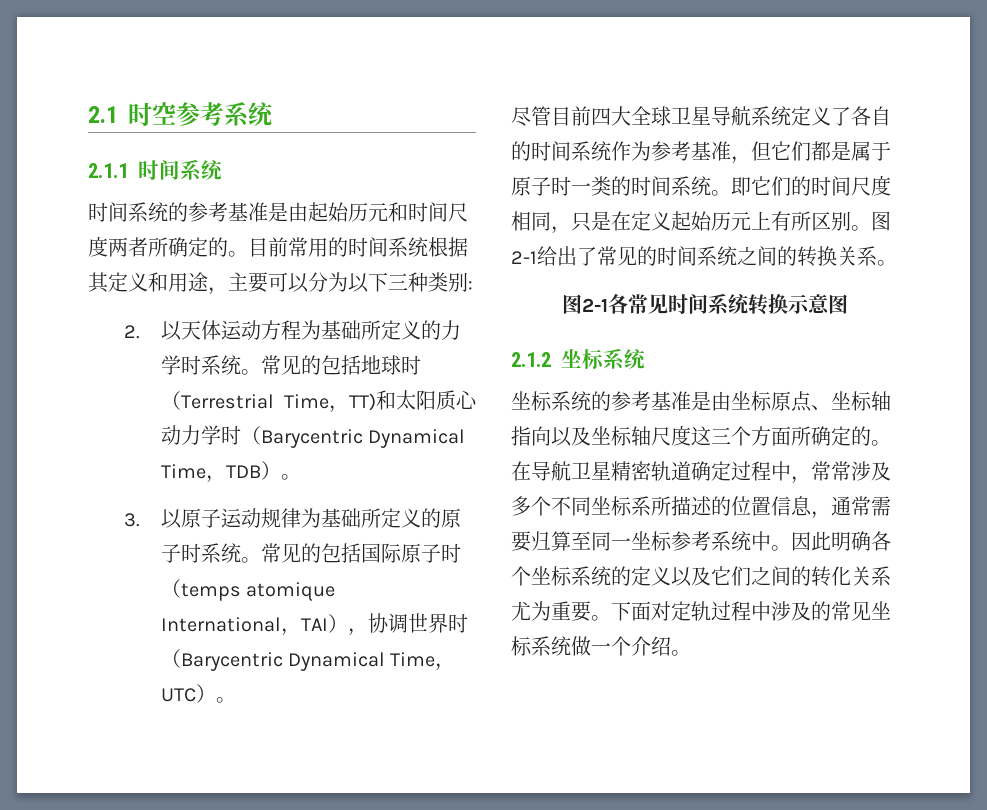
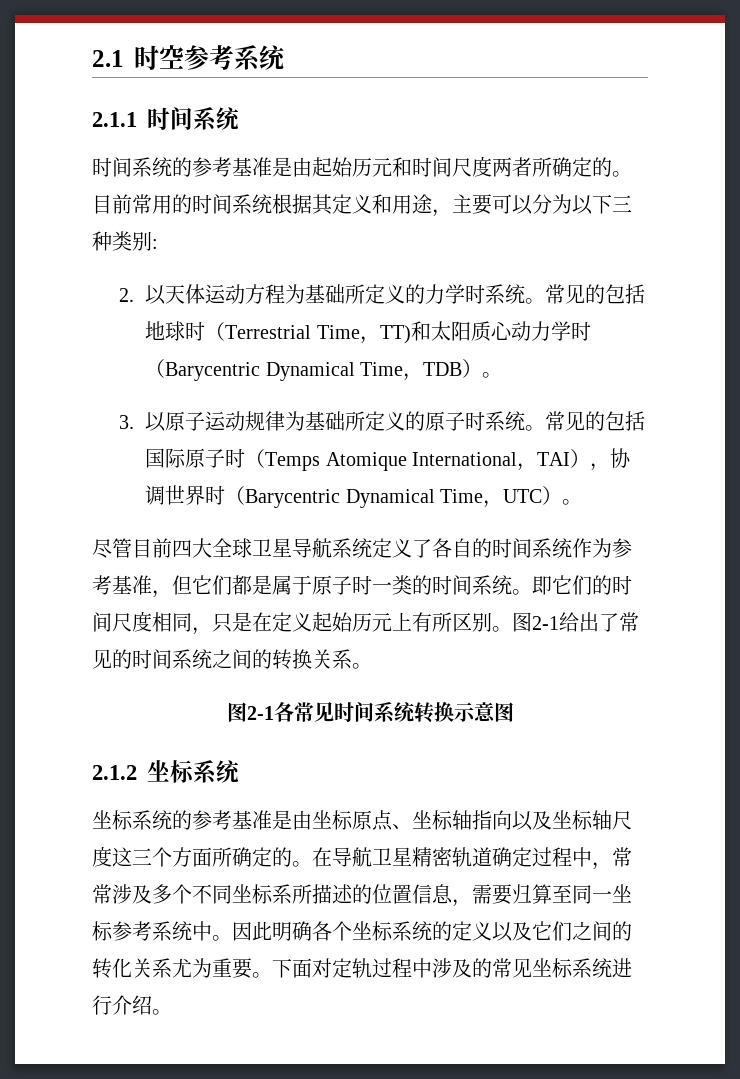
[180,582,335,601] temps atomique -> [265,452,407,471] Temps Atomique
[831,496,871,516] 通常 -> (472, 903) none
[571,636,631,656] 做一个 -> [612,958,632,978] [92,995,112,1015] 进行

